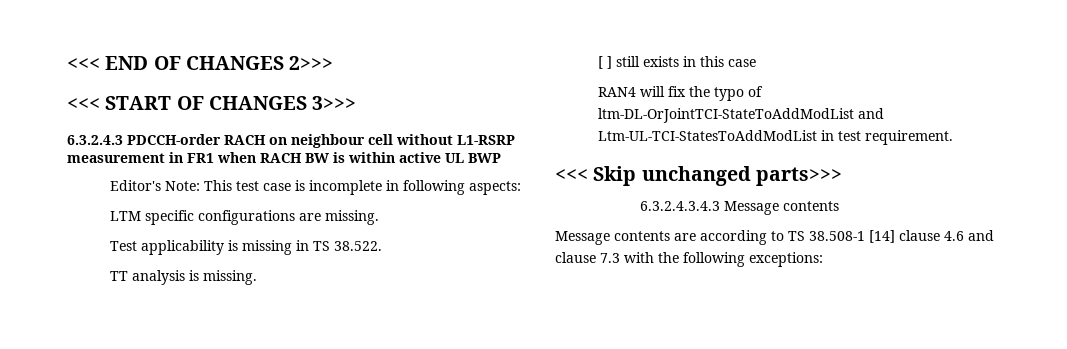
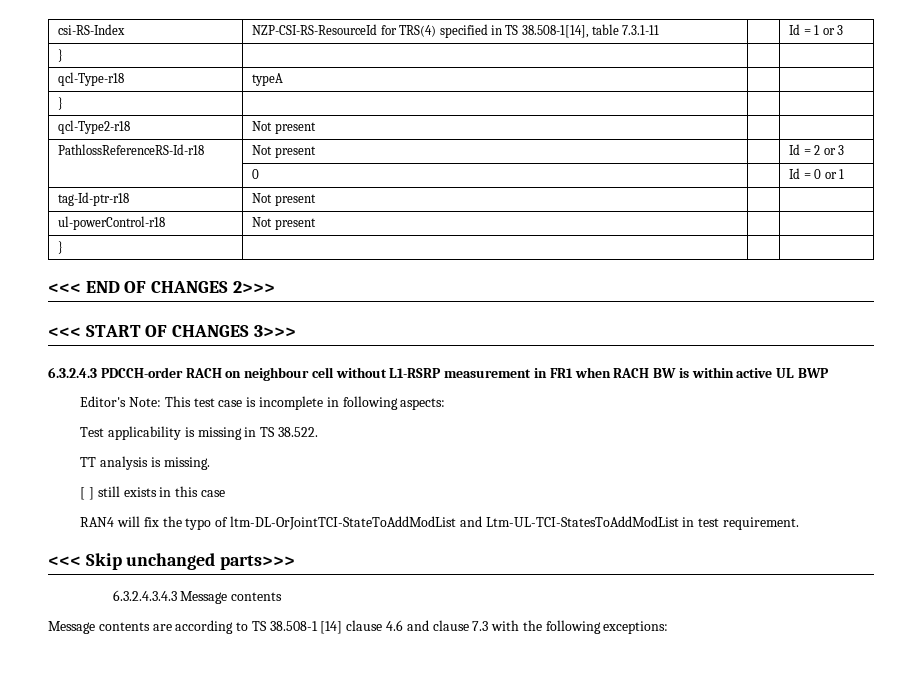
(67, 64) none -> [58,24,126,35] [252,24,660,38] [789,24,843,35] [58,49,64,62] [58,72,125,86] [252,73,284,86] [58,97,64,110] [58,120,131,134] [252,121,316,134] [58,144,205,155] [252,145,316,158] [789,144,844,155] [252,169,260,179] [789,168,844,179] [58,192,130,206] [252,193,316,206] [58,216,166,230] [252,217,316,230] [58,241,64,254] csi-RS-Index | NZP-CSI-RS-ResourceId for TRS(4) specified in TS 38.508-1[14], table 7.3.1-11 | | Id = 1 or 3 // } | | | // qcl-Type-r18 | typeA | | // } | | | // qcl-Type2-r18 | Not present | | // PathlossReferenceRS-Id-r18 | Not present | | Id = 2 or 3 // | 0 | | Id = 0 or 1 // tag-Id-ptr-r18 | Not present | | // ul-powerControl-r18 | Not present | | // } | | | //
[109,210,379,225] // LTM specific configurations are missing. -> (446, 404) none

